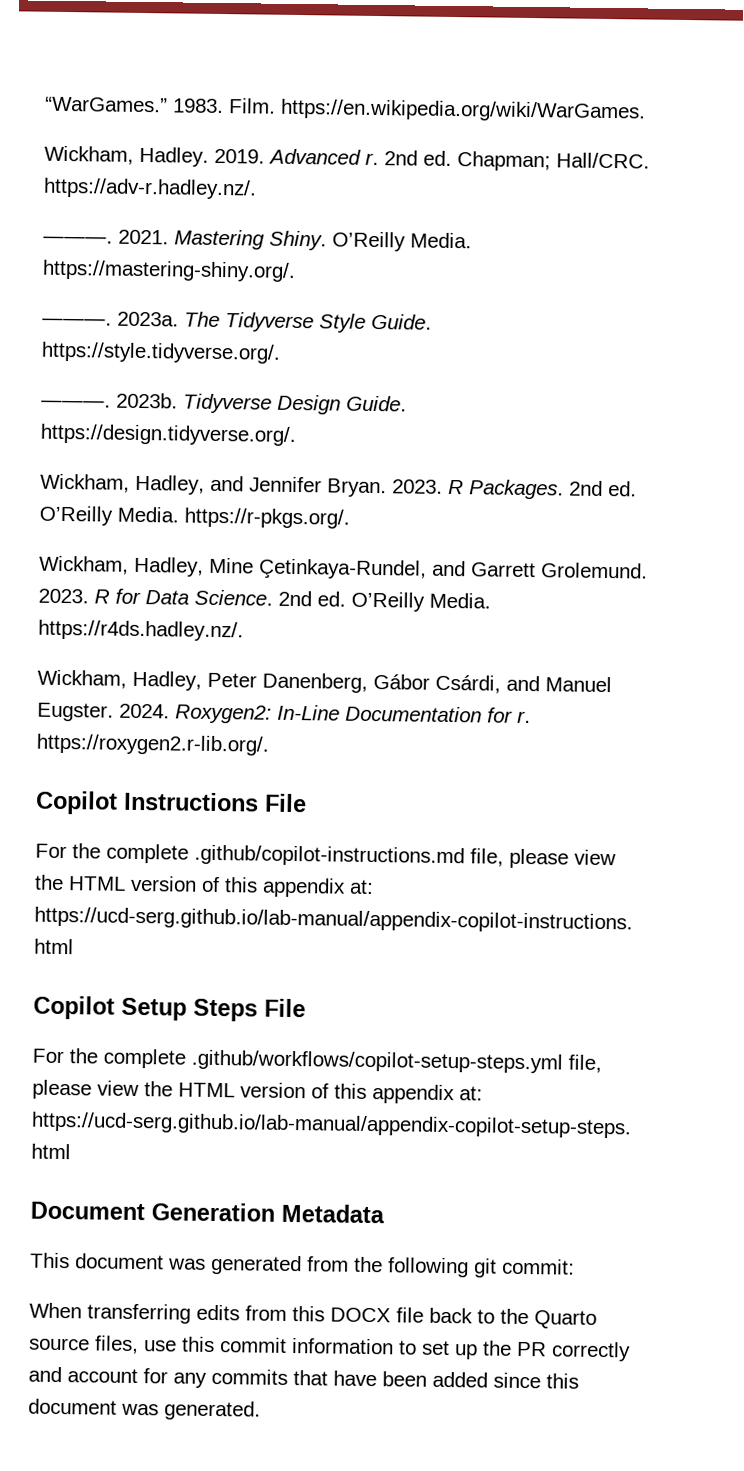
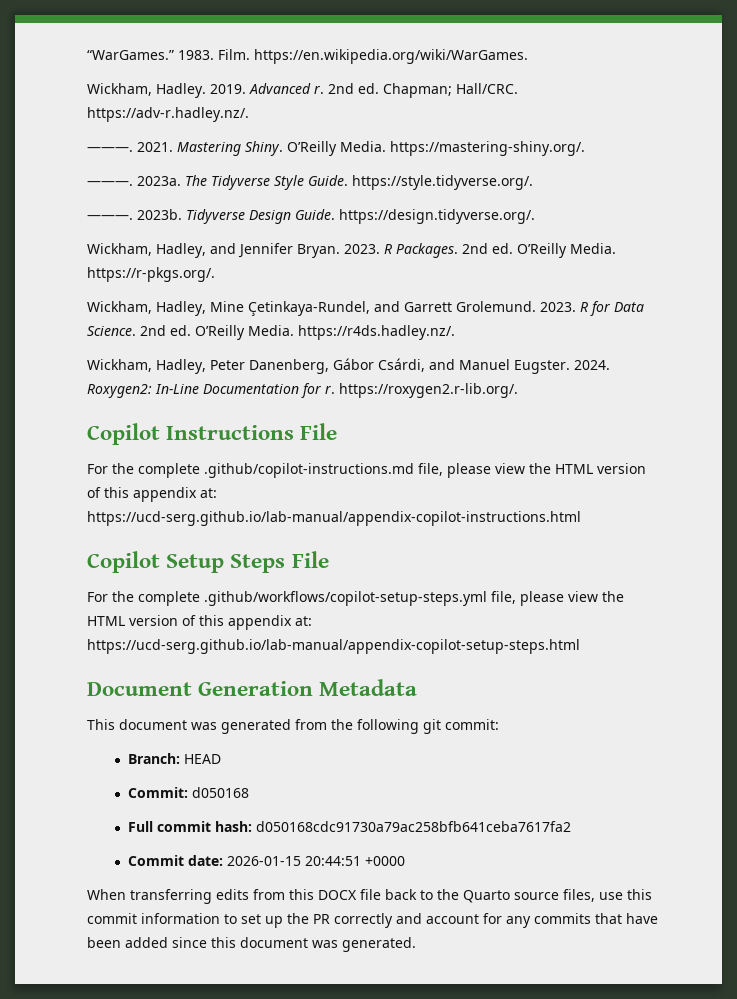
(575, 1266) none -> [127,753,221,764] [127,787,249,798] [127,821,571,832] [127,855,405,866] // Branch: HEAD // Commit: d050168 // Full commit hash: d050168cdc91730a79ac258bfb641ceba7617fa2 // Commit date: 2026-01-15 20:44:51 +0000

